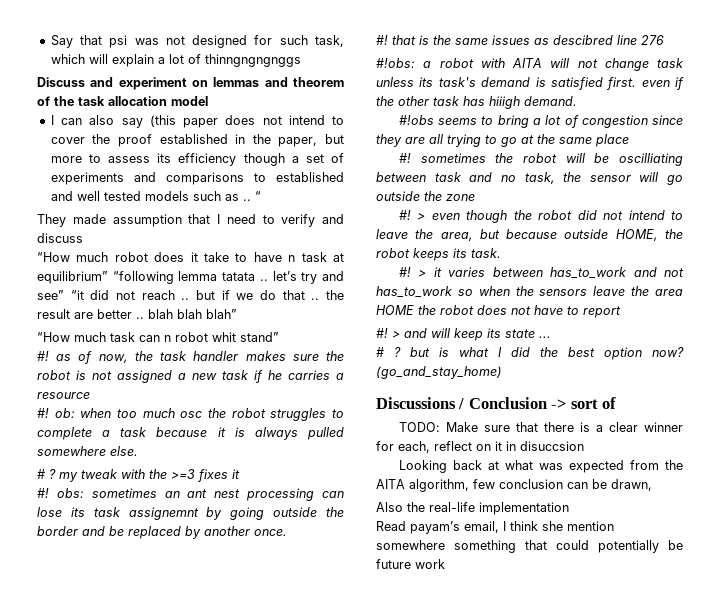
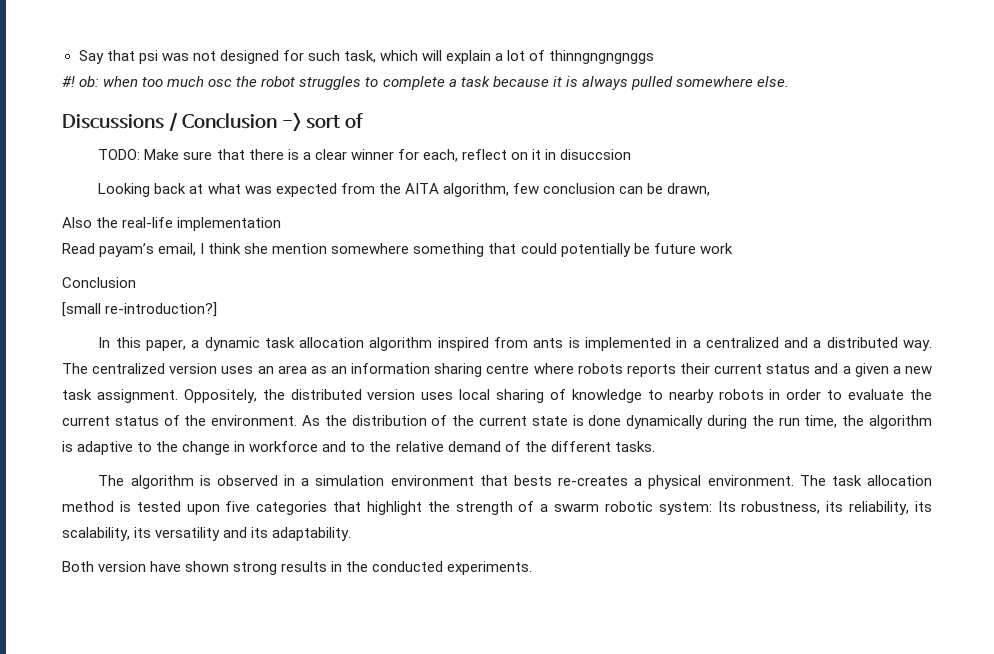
[37,77,345,90] [37,96,208,106] [50,115,344,128] [50,134,344,147] [50,153,344,166] [50,172,344,185] [50,191,261,201] [37,214,344,227] [37,233,83,243] [37,252,344,262] [37,271,345,284] [37,290,344,300] [37,309,237,319] [37,332,279,342] [37,351,345,364] [37,370,344,383] [37,392,90,399] // Discuss and experiment on lemmas and theorem of the task allocation model // I can also say (this paper does not intend to cover the proof established in the paper, but more to assess its efficiency though a set of experiments and comparisons to established and well tested models such as .. “ // They made assumption that I need to verify and discuss // “How much robot does it take to have n task at equilibrium” “following lemma tatata .. let’s try and see” “it did not reach .. but if we do that .. the result are better .. blah blah blah” // “How much task can n robot whit stand” // #! as of now, the task handler makes sure the robot is not assigned a new task if he carries a resource -> (655, 57) none
[37,469,240,482] [37,488,344,501] [37,507,344,520] [37,526,287,539] [376,35,664,45] [376,58,684,71] [376,77,684,90] [376,96,577,109] [398,115,683,128] [376,134,629,147] [398,153,683,166] [376,172,683,185] [376,191,475,201] [398,210,683,223] [376,229,683,241] [376,248,501,261] [398,267,684,279] [376,286,683,298] [376,305,621,318] [376,328,551,341] [376,347,684,360] [376,366,502,379] // # ? my tweak with the >=3 fixes it // #! obs: sometimes an ant nest processing can lose its task assignemnt by going outside the border and be replaced by another once. // #! that is the same issues as descibred line 276 // #!obs: a robot with AITA will not change task unless its task's demand is satisfied first. even if the other task has hiiigh demand. // #!obs seems to bring a lot of congestion since they are all trying to go at the same place // #! sometimes the robot will be oscilliating between task and no task, the sensor will go outside the zone // #! > even though the robot did not intend to leave the area, but because outside HOME, the robot keeps its task. // #! > it varies between has_to_work and not has_to_work so when the sensors leave the area HOME the robot does not have to report // #! > and will keep its state ... // # ? but is what I did the best option now? (go_and_stay_home) -> (789, 81) none
(445, 564) none -> [62,277,136,288] [62,302,218,317] [98,337,932,351] [62,363,932,377] [62,389,933,403] [62,415,932,429] [62,441,655,455] [98,475,933,489] [62,501,933,515] [62,527,352,541] [62,561,533,575] // Conclusion // [small re-introduction?] // In this paper, a dynamic task allocation algorithm inspired from ants is implemented in a centralized and a distributed way. The centralized version uses an area as an information sharing centre where robots reports their current status and a given a new task assignment. Oppositely, the distributed version uses local sharing of knowledge to nearby robots in order to evaluate the current status of the environment. As the distribution of the current state is done dynamically during the run time, the algorithm is adaptive to the change in workforce and to the relative demand of the different tasks. // The algorithm is observed in a simulation environment that bests re-creates a physical environment. The task allocation method is tested upon five categories that highlight the strength of a swarm robotic system: Its robustness, its reliability, its scalability, its versatility and its adaptability. // Both version have shown strong results in the conducted experiments.

